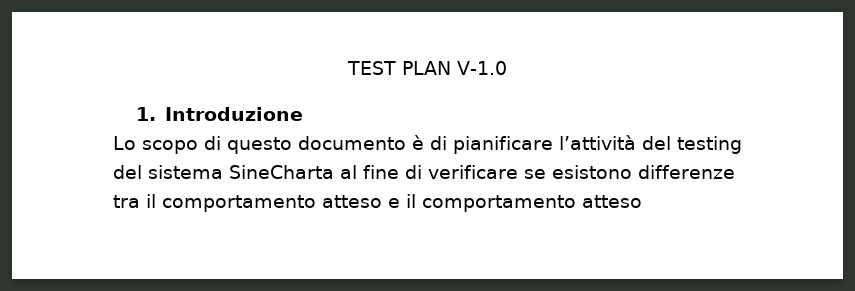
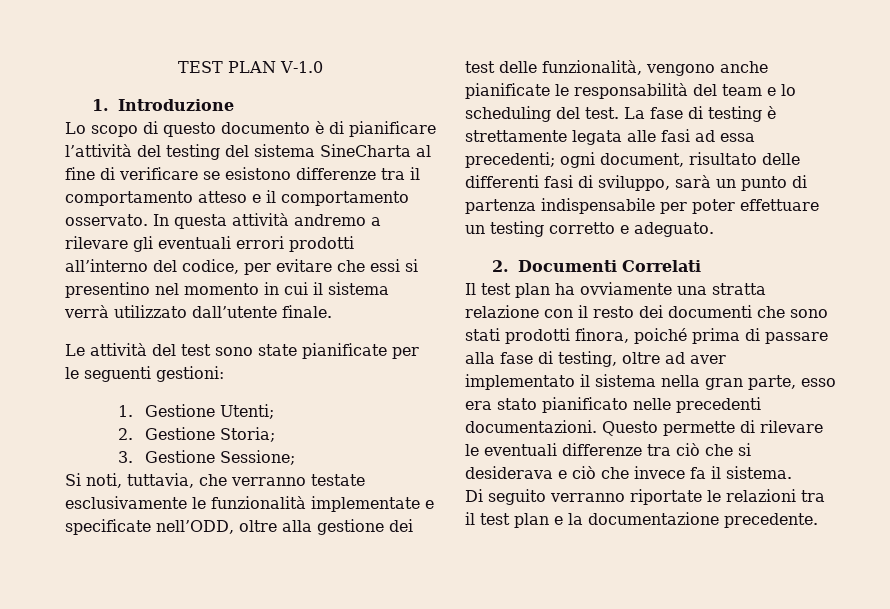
[582,195,642,208] atteso -> [65,213,381,229] [65,236,354,252] [65,259,418,275] [65,282,389,298] [64,305,332,318] [65,343,419,359] [65,366,224,382] [118,404,274,419] [118,427,275,442] [118,450,295,465] [65,473,365,488] [65,496,434,512] [65,519,413,535] [465,60,768,76] [465,83,796,99] [465,106,776,122] [465,129,755,145] [465,152,800,168] [465,175,807,191] [465,198,819,214] [465,221,714,237] [491,260,702,272] [465,282,766,298] [465,305,828,318] [465,328,828,344] [465,351,726,367] [465,374,836,390] [465,397,761,413] [465,420,823,436] [465,443,751,456] [465,466,792,479] [465,489,825,505] [465,512,818,528] osservato. In questa attività andremo a rilevare gli eventuali errori prodotti all’interno del codice, per evitare che essi si presentino nel momento in cui il sistema verrà utilizzato dall’utente finale. // Le attività del test sono state pianificate per le seguenti gestioni: // 1. Gestione Utenti; // 2. Gestione Storia; // 3. Gestione Sessione; // Si noti, tuttavia, che verranno testate esclusivamente le funzionalità implementate e specificate nell’ODD, oltre alla gestione dei test delle funzionalità, vengono anche pianificate le responsabilità del team e lo scheduling del test. La fase di testing è strettamente legata alle fasi ad essa precedenti; ogni document, risultato delle differenti fasi di sviluppo, sarà un punto di partenza indispensabile per poter effettuare un testing corretto e adeguato. // 2. Documenti Correlati // Il test plan ha ovviamente una stratta relazione con il resto dei documenti che sono stati prodotti finora, poiché prima di passare alla fase di testing, oltre ad aver implementato il sistema nella gran parte, esso era stato pianificato nelle precedenti documentazioni. Questo permette di rilevare le eventuali differenze tra ciò che si desiderava e ciò che invece fa il sistema. // Di seguito verranno riportate le relazioni tra il test plan e la documentazione precedente.

